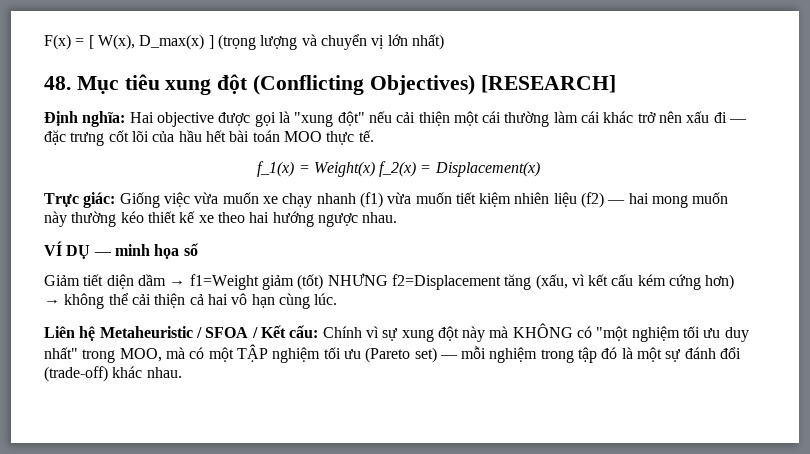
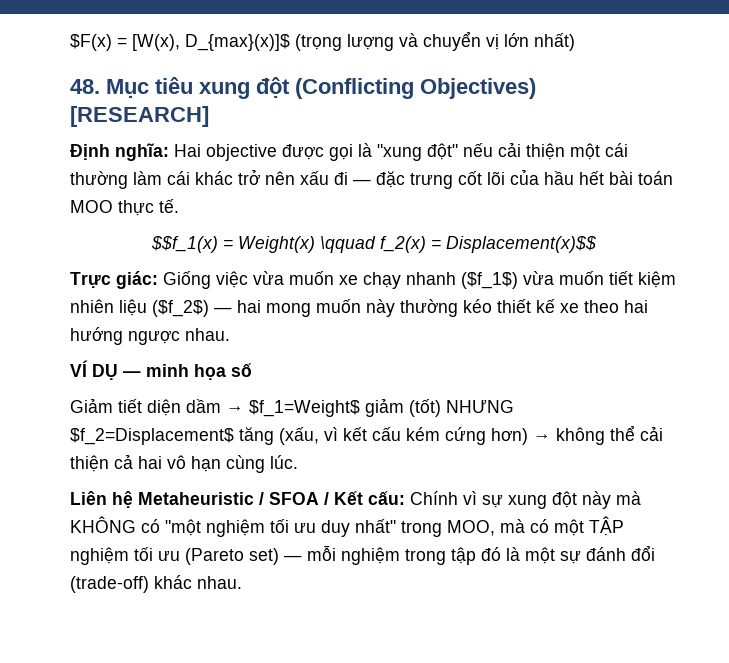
[44,34,214,50] F(x) = [ W(x), D_max(x) ] -> [70,34,290,51] $F(x) = [W(x), D_{max}(x)]$
[257,161,295,177] f_1(x) -> [150,236,218,253] $$f_1(x)
(375, 169) none -> [319,236,376,253] \qquad
[434,161,540,177] Displacement(x) -> [445,236,596,253] Displacement(x)$$
[359,192,383,208] (f1) -> [461,272,518,289] ($f_1$)
[581,192,605,208] (f2) -> [152,300,209,317] ($f_2$)
[189,274,259,290] f1=Weight -> [249,400,360,417] $f_1=Weight$
[391,274,501,290] f2=Displacement -> [70,428,234,445] $f_2=Displacement$

